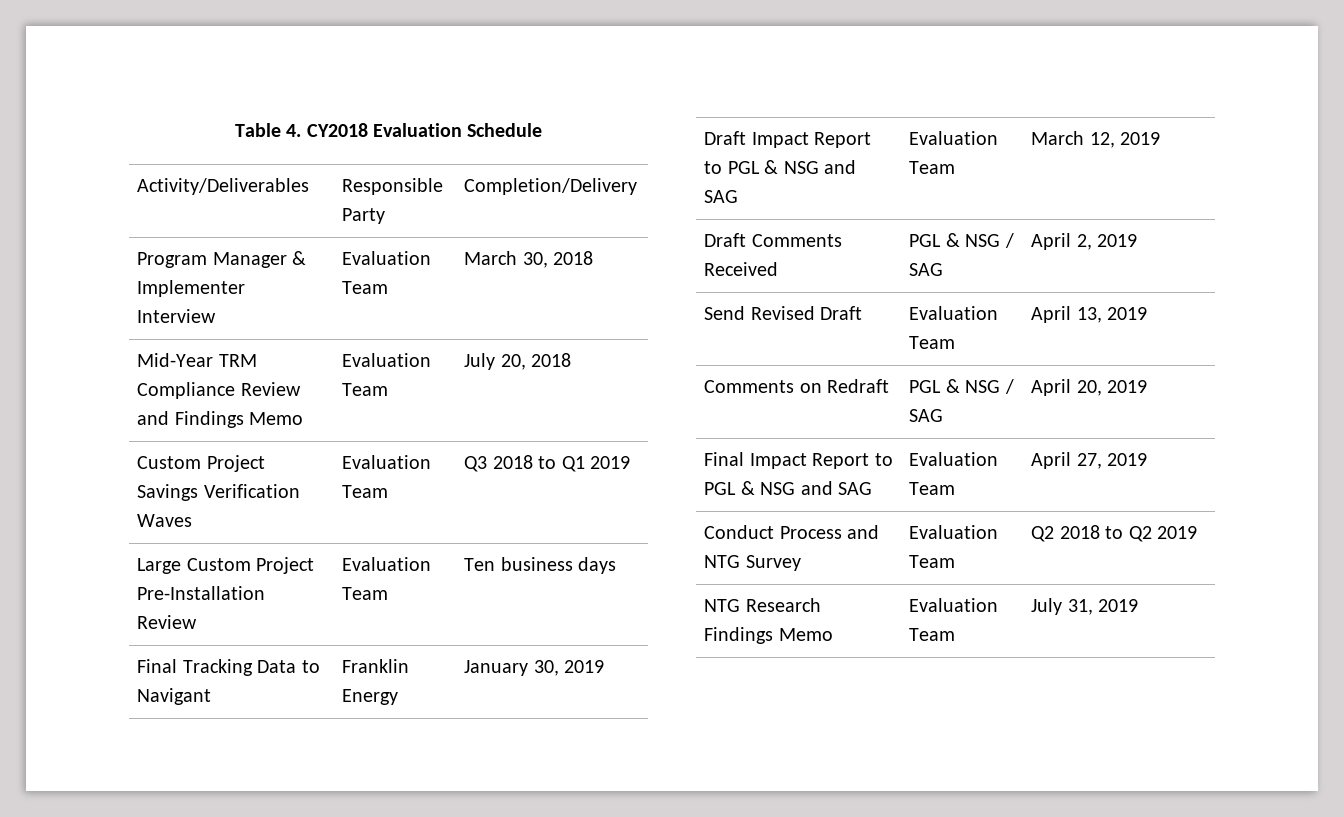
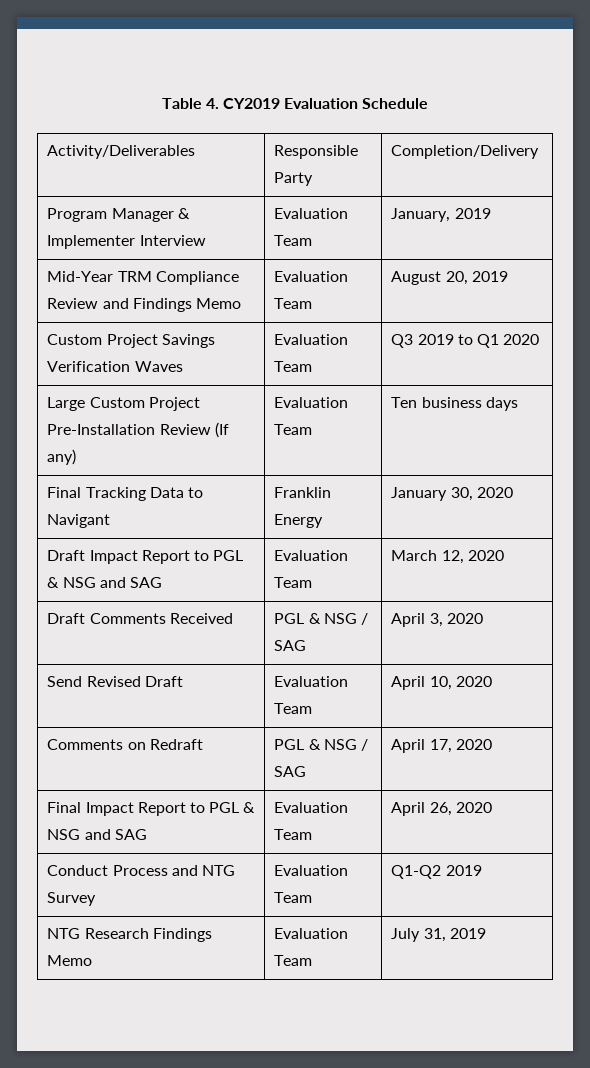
[306,123,368,137] CY2018 -> [223,98,280,109] CY2019
[464,251,594,268] March 30, 2018 -> [391,208,491,222] January, 2019
[464,353,572,370] July 20, 2018 -> [391,271,508,285] August 20, 2019
[492,455,533,469] 2018 -> [417,334,454,345] 2019
[589,456,630,469] 2019 -> [503,334,540,345] 2020
(198, 622) none -> [214,422,229,438] [47,449,77,465] (If any)
[564,660,605,673] 2019 -> [476,487,513,498] 2020
[1120,132,1161,145] 2019 -> [467,550,504,561] 2020
[1076,234,1138,250] 2, 2019 -> [429,613,483,627] 3, 2020
[1076,307,1148,323] 13, 2019 -> [429,676,492,690] 10, 2020
[1076,380,1148,396] 20, 2019 -> [429,739,492,753] 17, 2020
[1076,453,1148,469] 27, 2019 -> [429,802,492,816] 26, 2020
[1031,525,1152,542] Q2 2018 to Q2 -> [391,865,442,879] Q1-Q2

